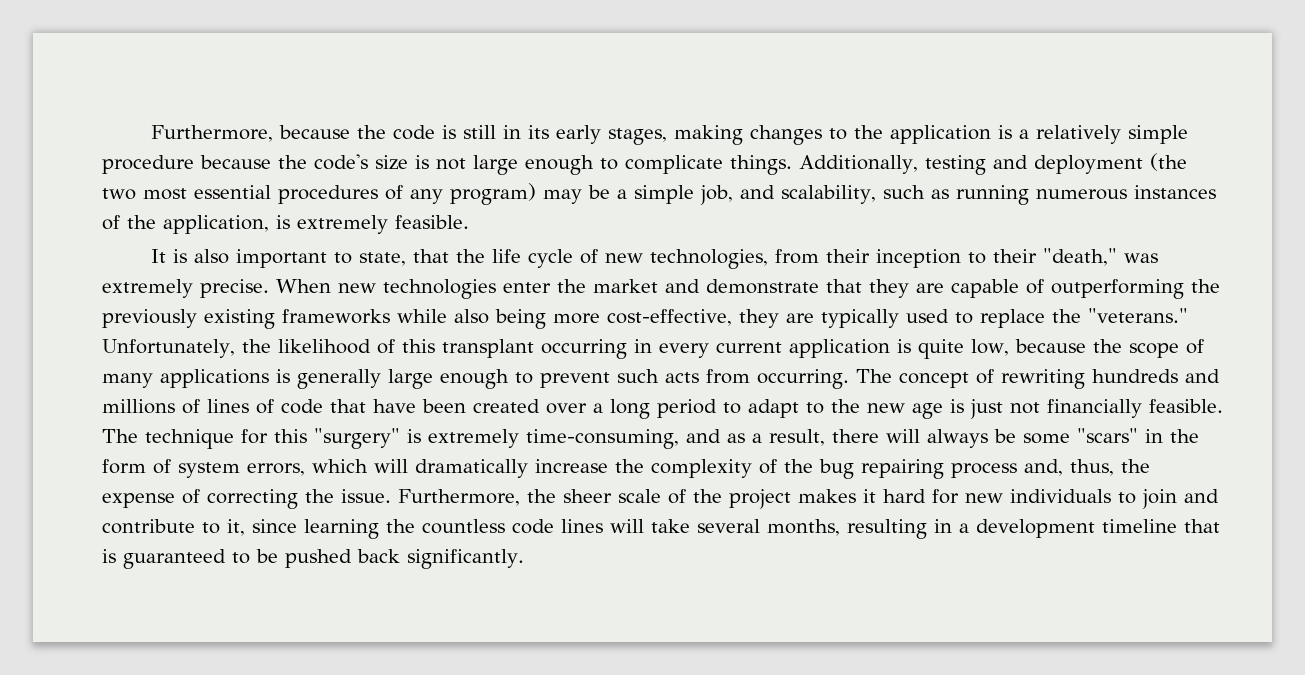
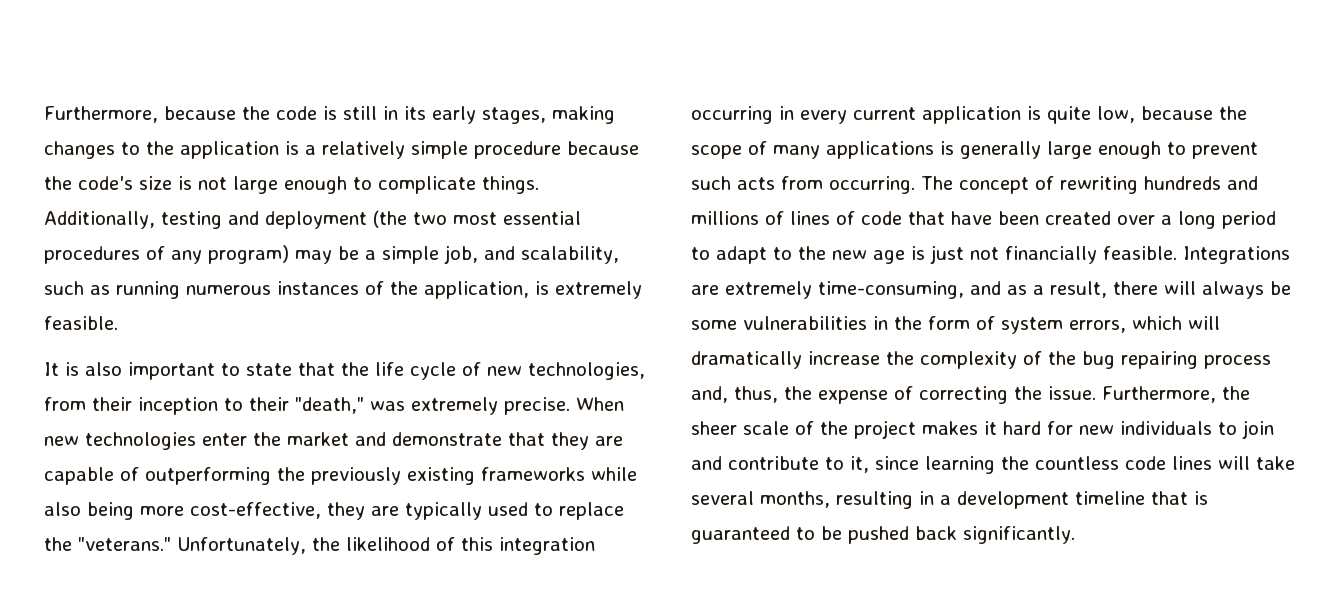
[358,252,406,266] state, -> [246,363,292,376] state
[441,339,534,358] transplant -> [498,537,595,555] integration
[102,428,421,449] The technique for this "surgery" is -> [1183,246,1290,264] [691,285,719,295] Integrations are
[1077,428,1138,443] "scars" -> [743,316,867,330] vulnerabilities

